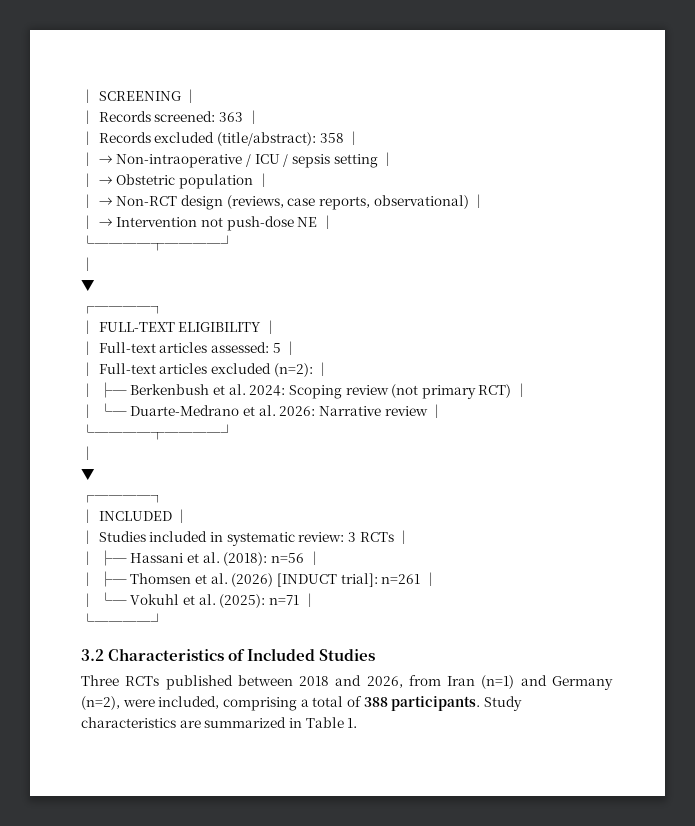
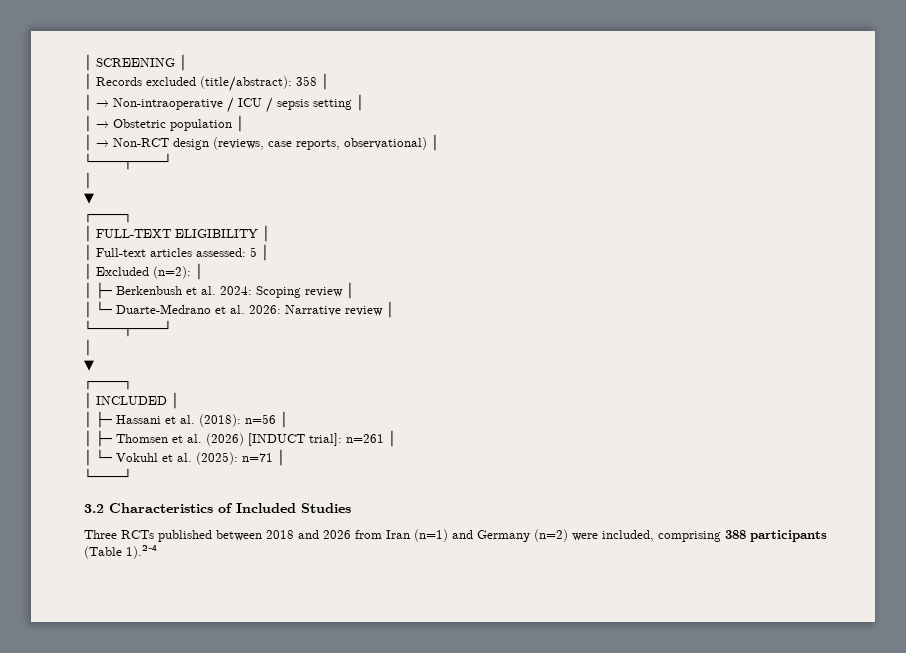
[81,110,261,124] // │ Records screened: 363 │ -> (187, 62) none
[81,215,335,231] // │ → Intervention not push-dose NE │ -> (439, 142) none
[98,363,271,374] Full-text articles excluded -> [96,267,149,276] Excluded
[391,384,512,399] (not primary RCT) -> (343, 292) none
[81,530,412,546] // │ Studies included in systematic review: 3 RCTs │ -> (179, 400) none
[366,676,403,688] 2026, -> [323,530,351,539] 2026
[81,696,120,710] (n=2), -> [534,529,568,542] (n=2)
[300,696,522,711] [81,717,358,728] a total of 388 participants. Study characteristics are summarized in Table 1. -> [725,530,827,542] [84,545,157,559] 388 participants (Table 1).²⁻⁴

